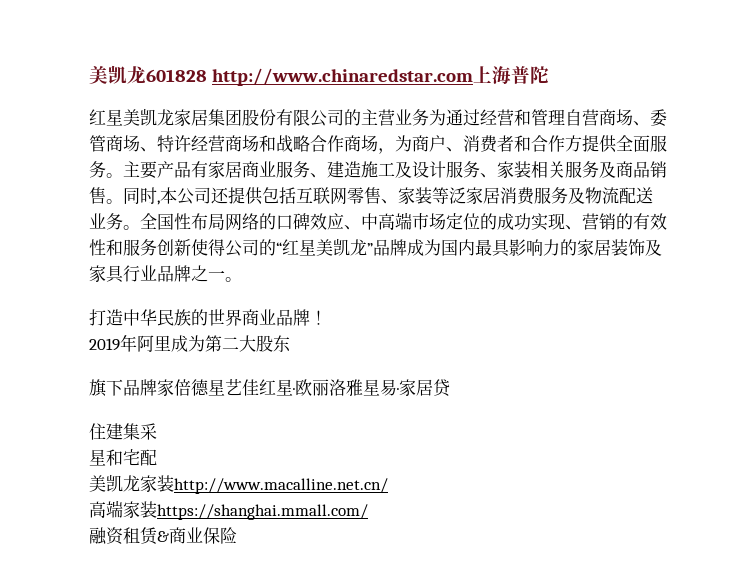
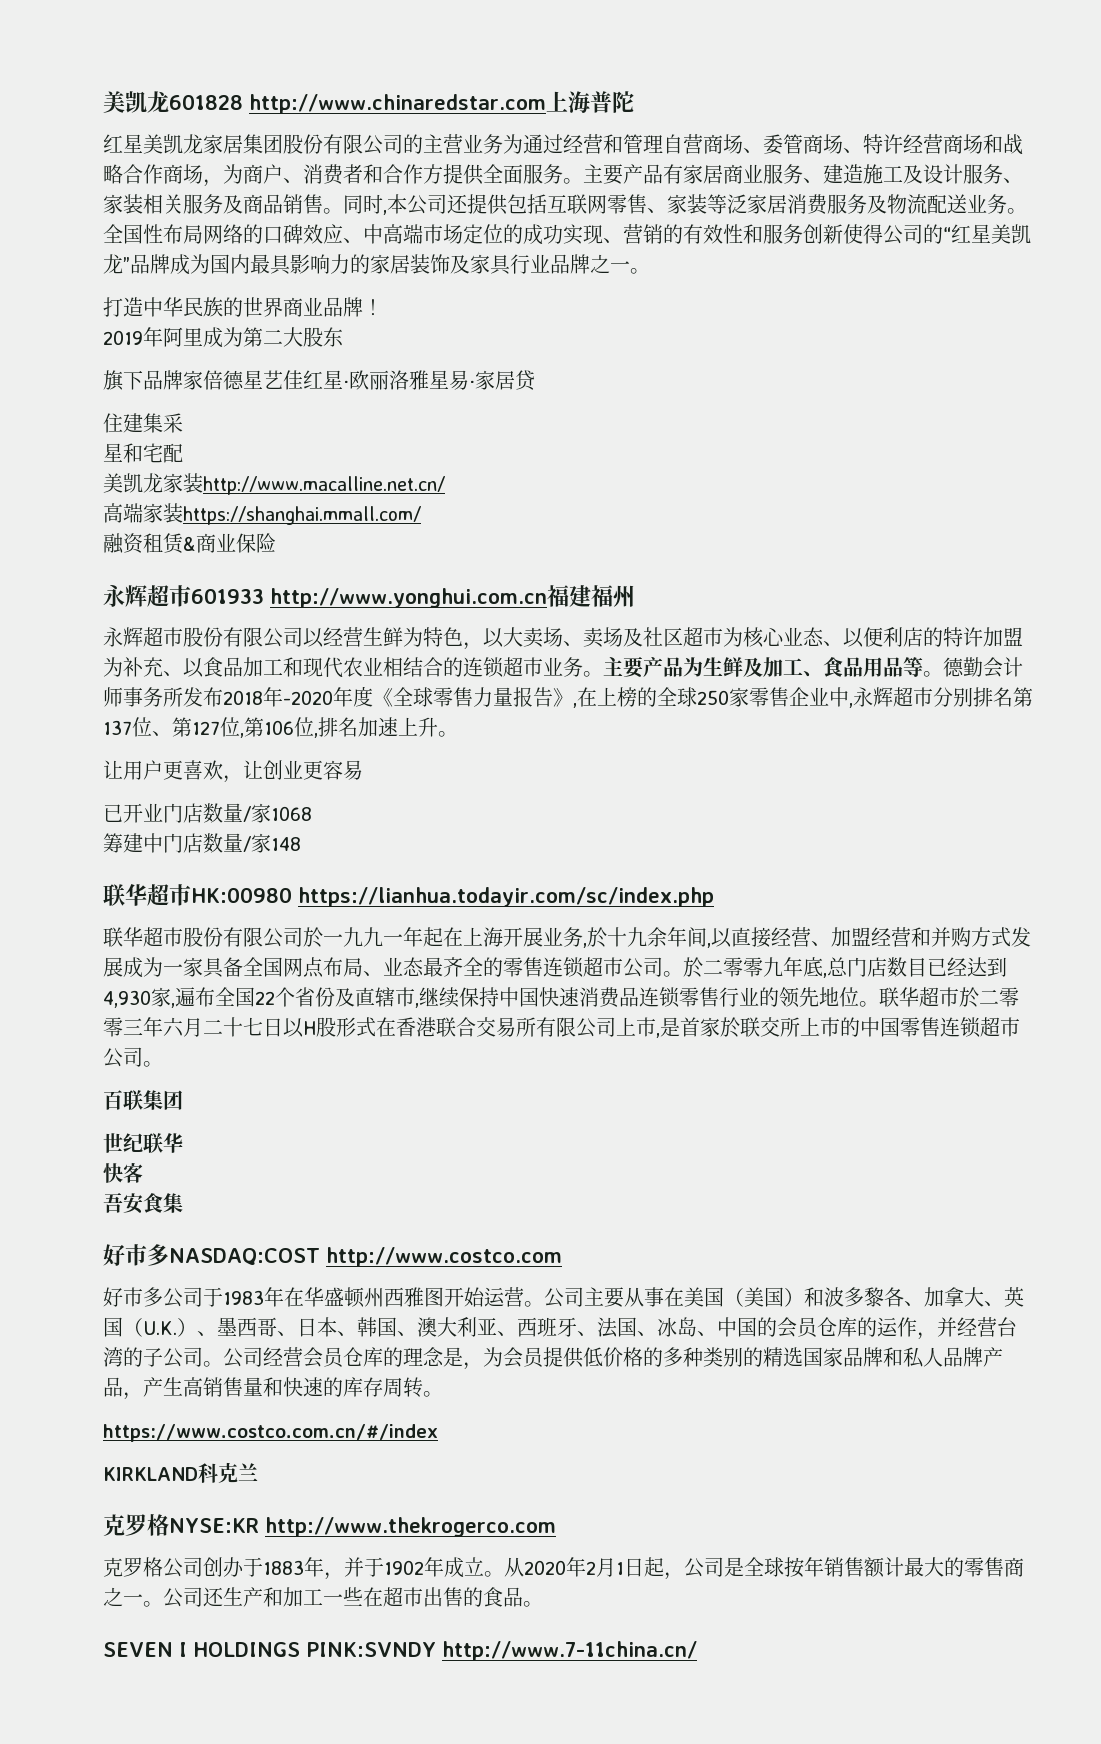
(237, 535) none -> [103,584,635,608] [103,627,1023,650] [103,657,1023,678] [103,686,1033,708] [103,717,458,738] [103,760,363,783] [103,803,312,823] [103,833,301,853] [103,884,714,907] [103,927,1031,948] [103,957,1007,978] [103,987,1019,1008] [103,1017,1020,1038] [103,1047,163,1068] [103,1090,183,1110] [103,1133,183,1153] [103,1163,143,1183] [103,1192,183,1214] [103,1244,562,1267] [103,1287,1024,1308] [103,1317,1017,1340] [103,1347,1003,1370] [103,1377,443,1400] [103,1424,438,1442] [103,1462,258,1483] [103,1514,556,1537] [103,1557,1024,1580] [103,1587,543,1608] [103,1641,697,1661] // 永辉超市601933 http://www.yonghui.com.cn福建福州 // 永辉超市股份有限公司以经营生鲜为特色，以大卖场、卖场及社区超市为核心业态、以便利店的特许加盟为补充、以食品加工和现代农业相结合的连锁超市业务。主要产品为生鲜及加工、食品用品等。德勤会计师事务所发布2018年-2020年度《全球零售力量报告》,在上榜的全球250家零售企业中,永辉超市分别排名第137位、第127位,第106位,排名加速上升。 // 让用户更喜欢，让创业更容易 // 已开业门店数量/家1068 // 筹建中门店数量/家148 // 联华超市HK:00980 https://lianhua.todayir.com/sc/index.php // 联华超市股份有限公司於一九九一年起在上海开展业务,於十九余年间,以直接经营、加盟经营和并购方式发展成为一家具备全国网点布局、业态最齐全的零售连锁超市公司。於二零零九年底,总门店数目已经达到4,930家,遍布全国22个省份及直辖市,继续保持中国快速消费品连锁零售行业的领先地位。联华超市於二零零三年六月二十七日以H股形式在香港联合交易所有限公司上市,是首家於联交所上市的中国零售连锁超市公司。 // 百联集团 // 世纪联华 // 快客 // 吾安食集 // 好市多NASDAQ:COST http://www.costco.com // 好市多公司于1983年在华盛顿州西雅图开始运营。公司主要从事在美国（美国）和波多黎各、加拿大、英国（U.K.）、墨西哥、日本、韩国、澳大利亚、西班牙、法国、冰岛、中国的会员仓库的运作，并经营台湾的子公司。公司经营会员仓库的理念是，为会员提供低价格的多种类别的精选国家品牌和私人品牌产品，产生高销售量和快速的库存周转。 // https://www.costco.com.cn/#/index // KIRKLAND科克兰 // 克罗格NYSE:KR http://www.thekrogerco.com // 克罗格公司创办于1883年，并于1902年成立。从2020年2月1日起，公司是全球按年销售额计最大的零售商之一。公司还生产和加工一些在超市出售的食品。 // SEVEN I HOLDINGS PINK:SVNDY http://www.7-11china.cn/

